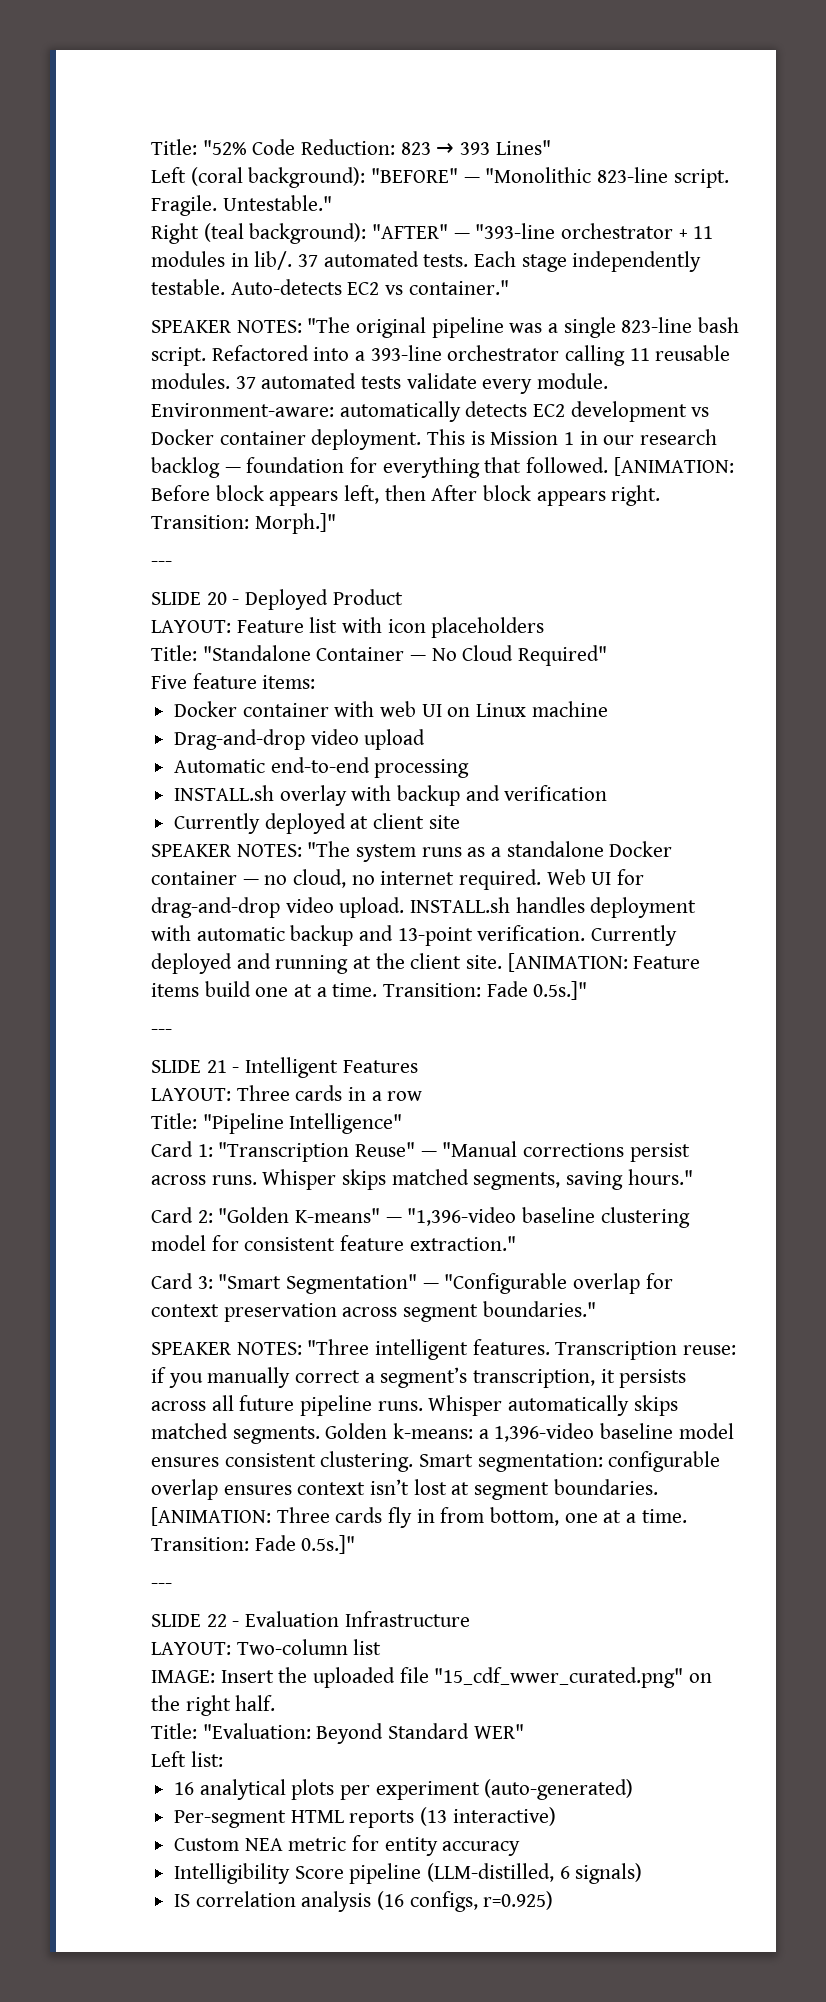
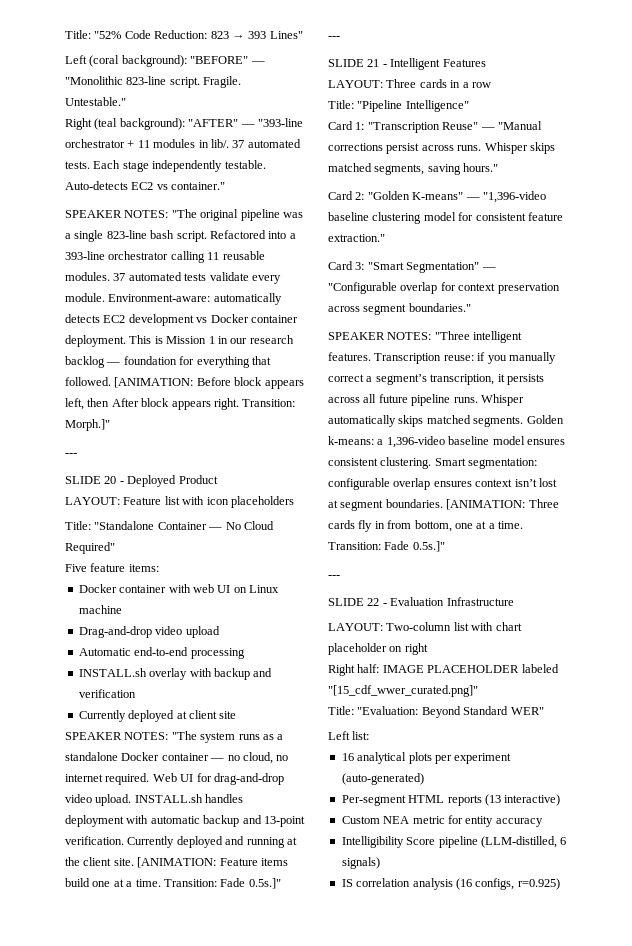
[151,1667,713,1688] [151,1695,276,1716] // IMAGE: Insert the uploaded file "15_cdf_wwer_curated.png" on the right half. -> [471,622,522,631] [328,643,428,655] [328,664,559,676] [328,685,478,697] with chart placeholder on right // Right half: IMAGE PLACEHOLDER labeled "[15_cdf_wwer_curated.png]"

